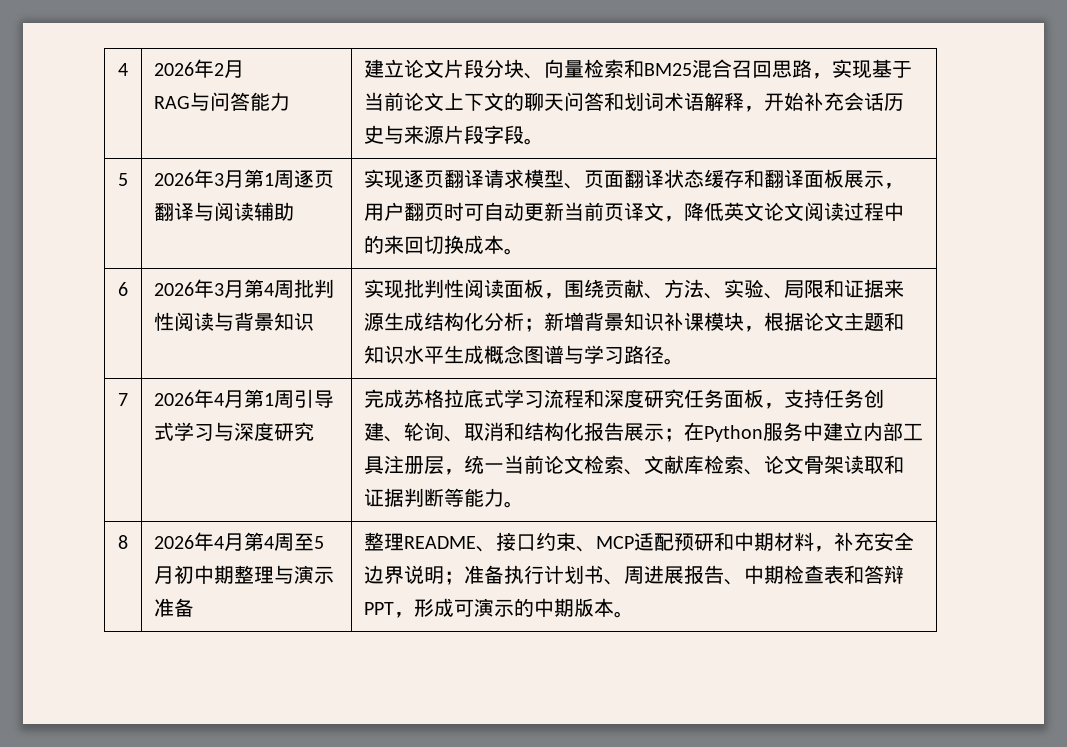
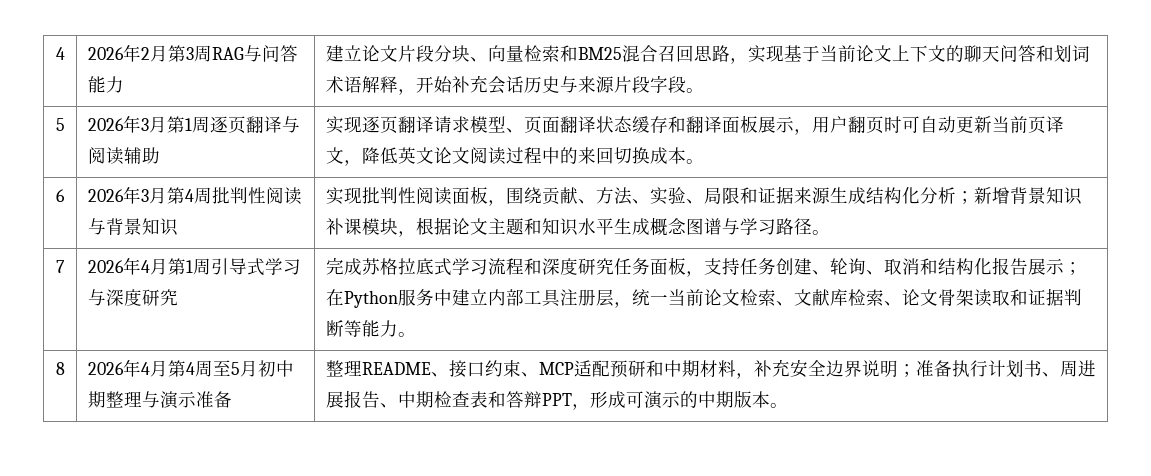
(245, 69) // -> [167,45,212,62] 第3周

